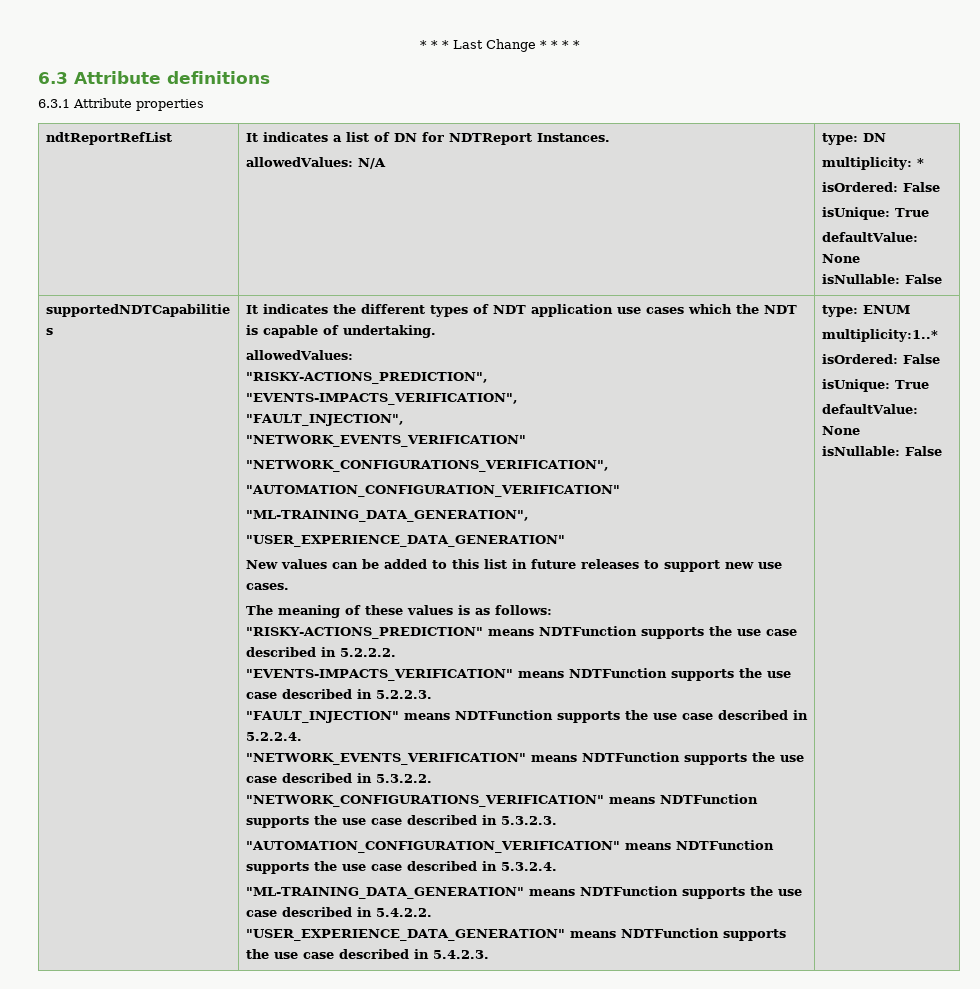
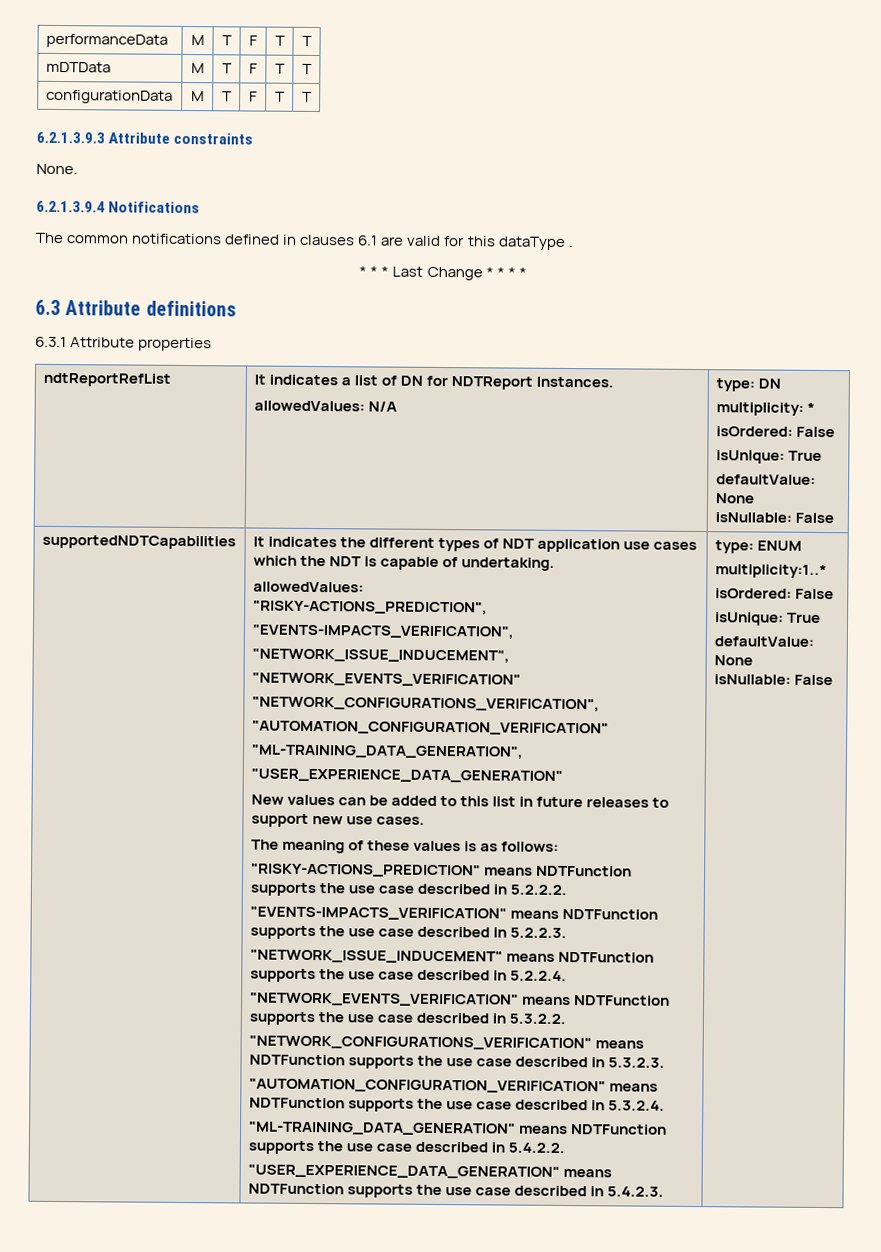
(419, 44) none -> [45,33,168,48] [190,35,205,46] [221,35,232,46] [248,35,258,46] [274,35,285,46] [301,35,312,46] [45,61,111,73] [190,63,205,74] [221,63,232,74] [248,63,258,74] [274,63,285,74] [301,63,312,74] [45,89,173,104] [190,91,205,102] [221,91,232,102] [248,91,258,102] [274,91,285,102] [301,91,312,102] [36,131,254,145] [36,163,78,175] [36,200,201,214] [35,232,573,250] performanceData | M | T | F | T | T // mDTData | M | T | F | T | T // configurationData | M | T | F | T | T // 6.2.1.3.9.3 Attribute constraints // None. // 6.2.1.3.9.4 Notifications // The common notifications defined in clauses 6.1 are valid for this dataType . //
[245,414,404,426] "FAULT_INJECTION", -> [251,648,510,664] "NETWORK_ISSUE_INDUCEMENT",
[245,711,399,723] "FAULT_INJECTION" -> [249,949,503,964] "NETWORK_ISSUE_INDUCEMENT"

